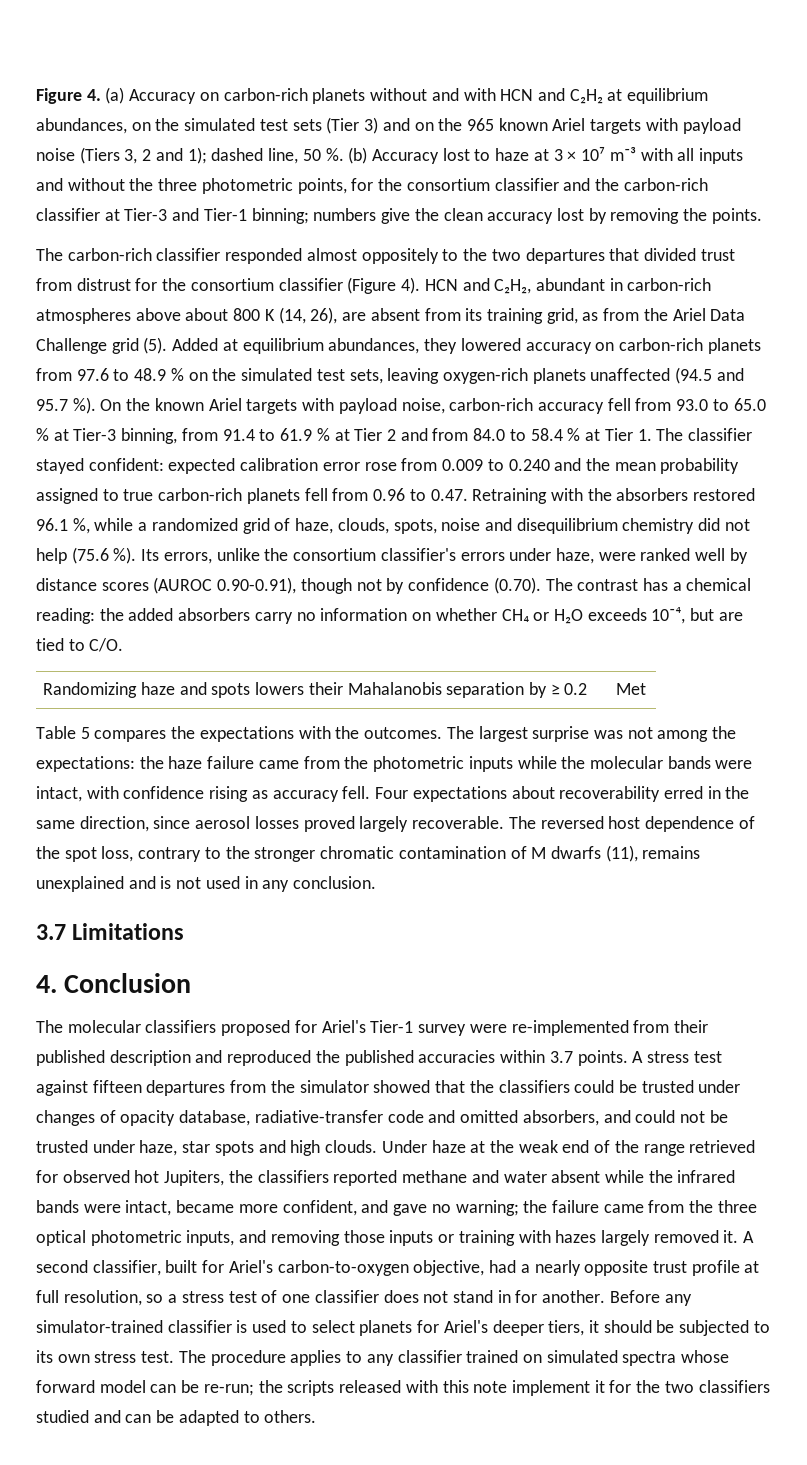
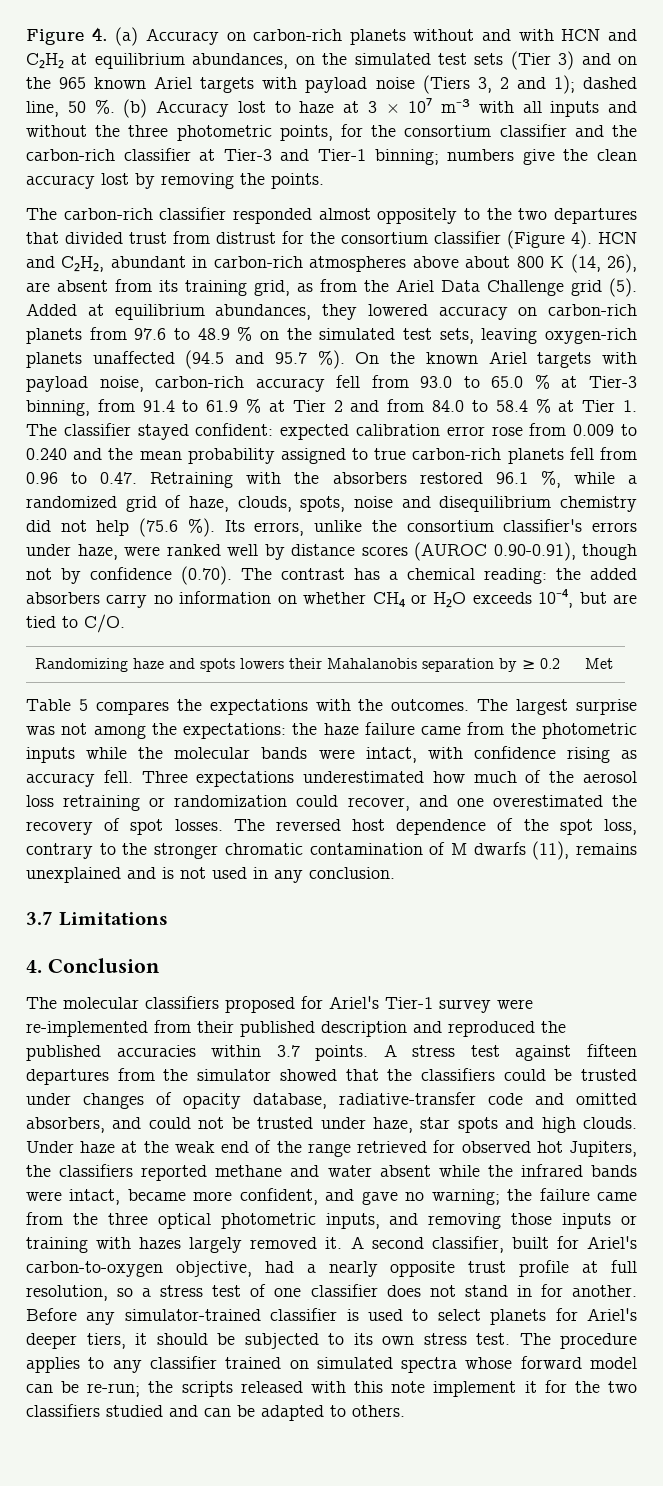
[375,786,750,802] [36,816,505,832] Four expectations about recoverability erred in the same direction, since aerosol losses proved largely recoverable. -> [141,770,637,787] [26,795,637,811] [26,818,223,835] Three expectations underestimated how much of the aerosol loss retraining or randomization could recover, and one overestimated the recovery of spot losses.

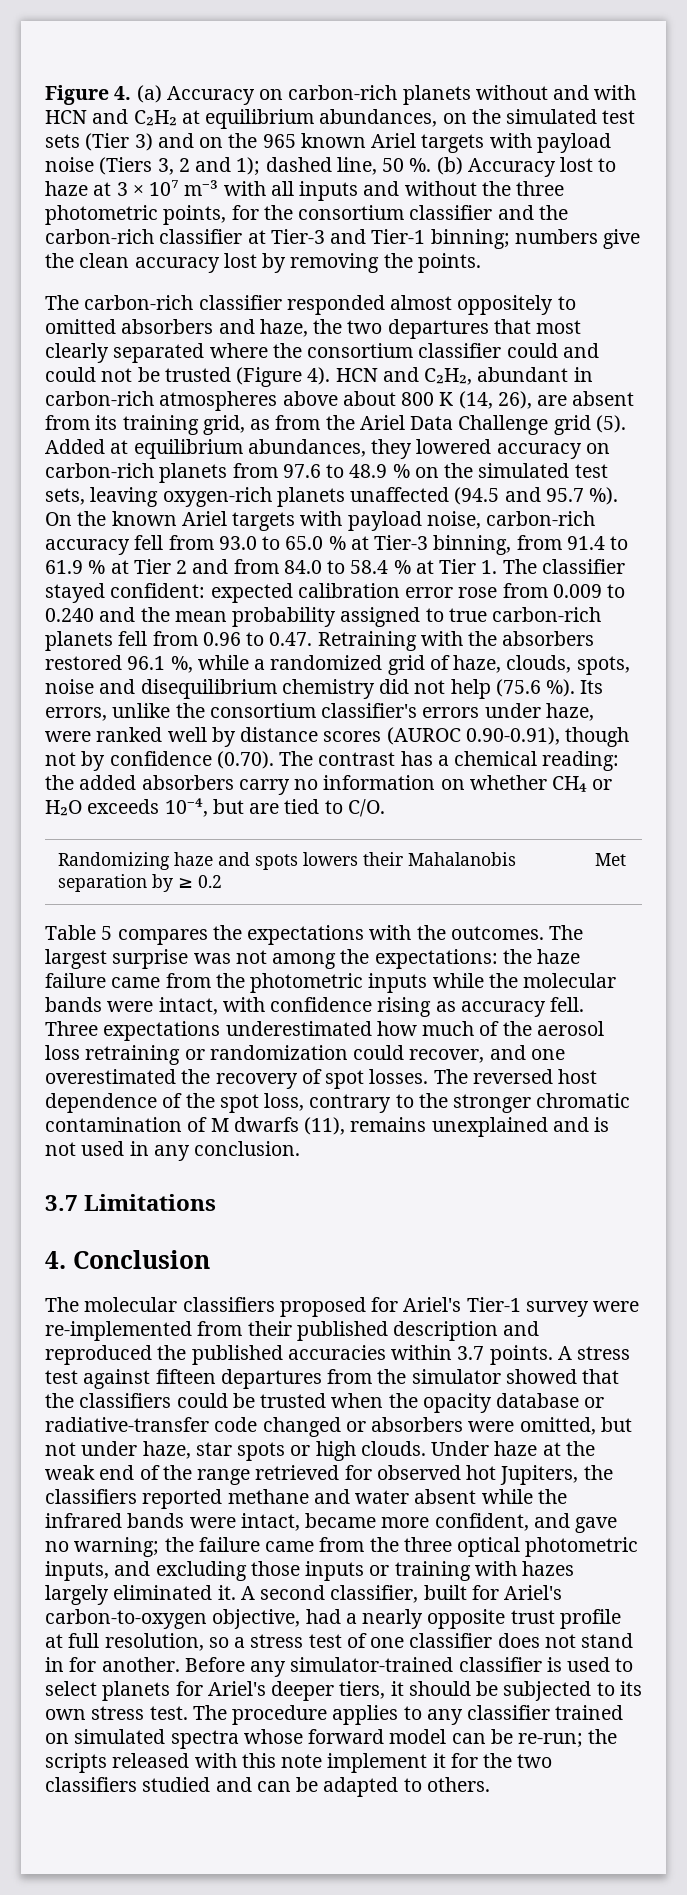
[486,208,638,224] [26,231,501,244] the two departures that divided trust from distrust for the consortium classifier -> [45,319,582,339] [45,343,599,363] [45,367,231,382] omitted absorbers and haze, the two departures that most clearly separated where the consortium classifier could and could not be trusted
[26,1092,637,1109] [26,1117,314,1133] under changes of opacity database, radiative-transfer code and omitted absorbers, and could not be trusted -> [331,1393,605,1413] [45,1417,632,1437] [45,1442,76,1456] when the opacity database or radiative-transfer code changed or absorbers were omitted, but not
[505,1117,535,1129] and -> [290,1445,311,1456] or
[428,1213,502,1229] removing -> [155,1561,247,1581] excluding
[250,1237,318,1249] removed -> [113,1585,213,1600] eliminated

